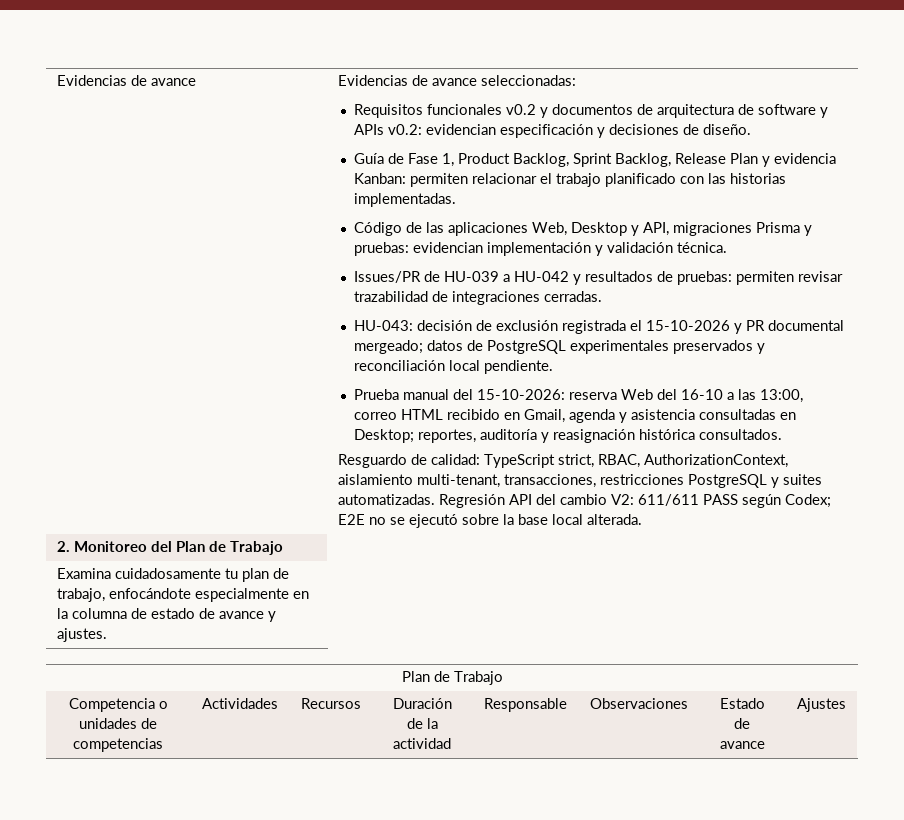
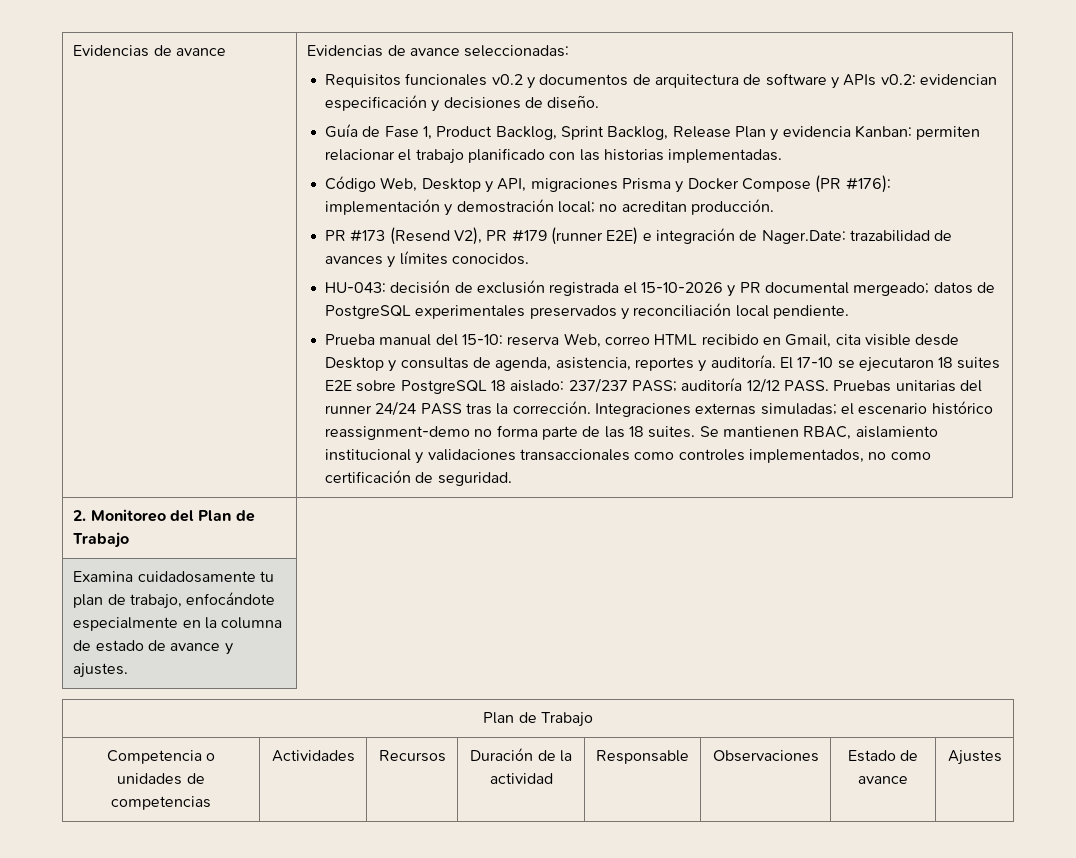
[406,222,529,236] de las aplicaciones -> (376, 184) none
[354,242,728,256] [354,271,844,285] [354,291,603,305] pruebas: evidencian implementación y validación técnica. // Issues/PR de HU-039 a HU-042 y resultados de pruebas: permiten revisar trazabilidad de integraciones cerradas. -> [687,175,891,193] [324,199,774,216] [324,227,953,245] [324,251,529,268] Docker Compose (PR #176): implementación y demostración local; no acreditan producción. // PR #173 (Resend V2), PR #179 (runner E2E) e integración de Nager.Date: trazabilidad de avances y límites conocidos.
[477,389,804,403] 15-10-2026: reserva Web del 16-10 a las 13:00, -> [461,333,601,348] 15-10: reserva Web,
[569,409,797,423] [354,429,783,443] [338,454,789,468] [338,474,823,488] [338,494,832,508] [338,514,643,528] agenda y asistencia consultadas en Desktop; reportes, auditoría y reasignación histórica consultados. // Resguardo de calidad: TypeScript strict, RBAC, AuthorizationContext, aislamiento multi-tenant, transacciones, restricciones PostgreSQL y suites automatizadas. Regresión API del cambio V2: 611/611 PASS según Codex; E2E no se ejecutó sobre la base local alterada. -> [835,334,960,346] [324,355,1001,372] [324,378,982,394] [324,401,993,417] [324,425,938,440] [324,449,931,464] [324,470,512,486] cita visible desde Desktop y consultas de agenda, asistencia, reportes y auditoría. El 17-10 se ejecutaron 18 suites E2E sobre PostgreSQL 18 aislado: 237/237 PASS; auditoría 12/12 PASS. Pruebas unitarias del runner 24/24 PASS tras la corrección. Integraciones externas simuladas; el escenario histórico reassignment-demo no forma parte de las 18 suites. Se mantienen RBAC, aislamiento institucional y validaciones transaccionales como controles implementados, no como certificación de seguridad.

